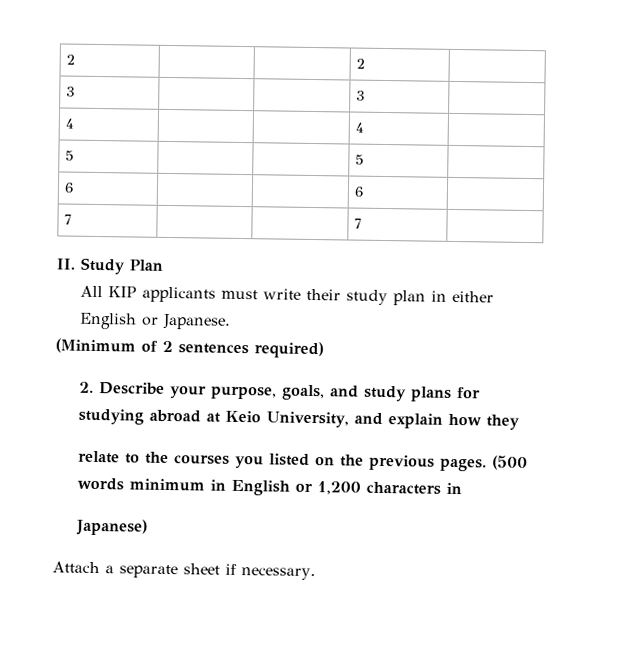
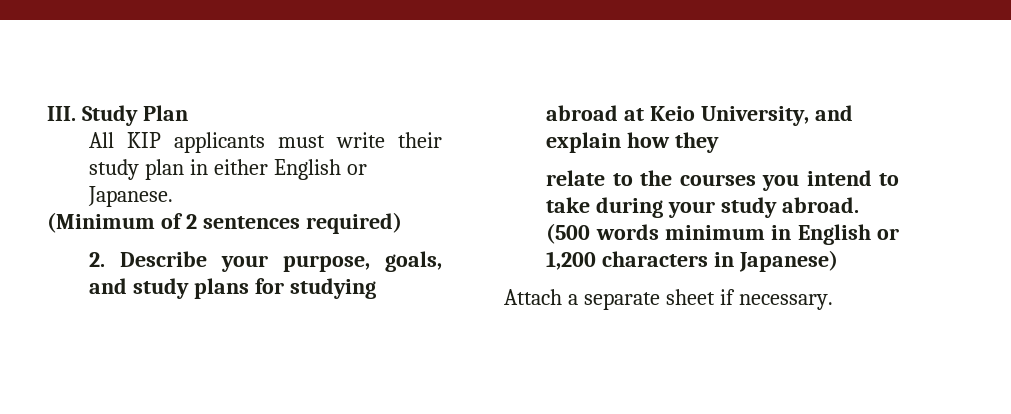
[65,54,75,65] [355,58,365,69] [65,86,75,97] [355,90,365,101] [64,118,74,129] [354,122,364,133] [64,150,74,161] [354,154,364,165] [63,182,74,193] [353,186,363,197] [63,214,72,225] [353,218,362,229] [56,258,75,270] 2 | | | 2 | // 3 | | | 3 | // 4 | | | 4 | // 5 | | | 5 | // 6 | | | 6 | // 7 | | | 7 | // II. -> [47,106,76,121] III.
[268,453,487,472] listed on the previous pages. -> [806,170,900,186] [546,197,859,218] intend to take during your study abroad.
(462, 488) // -> (735, 259) none

